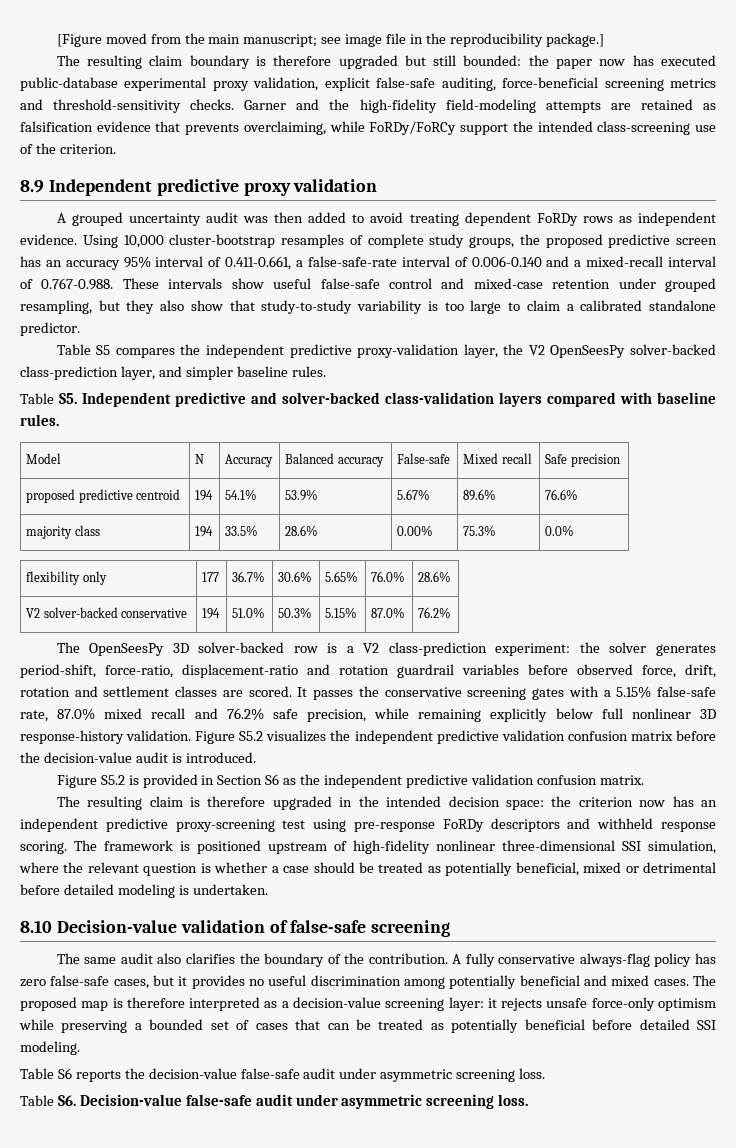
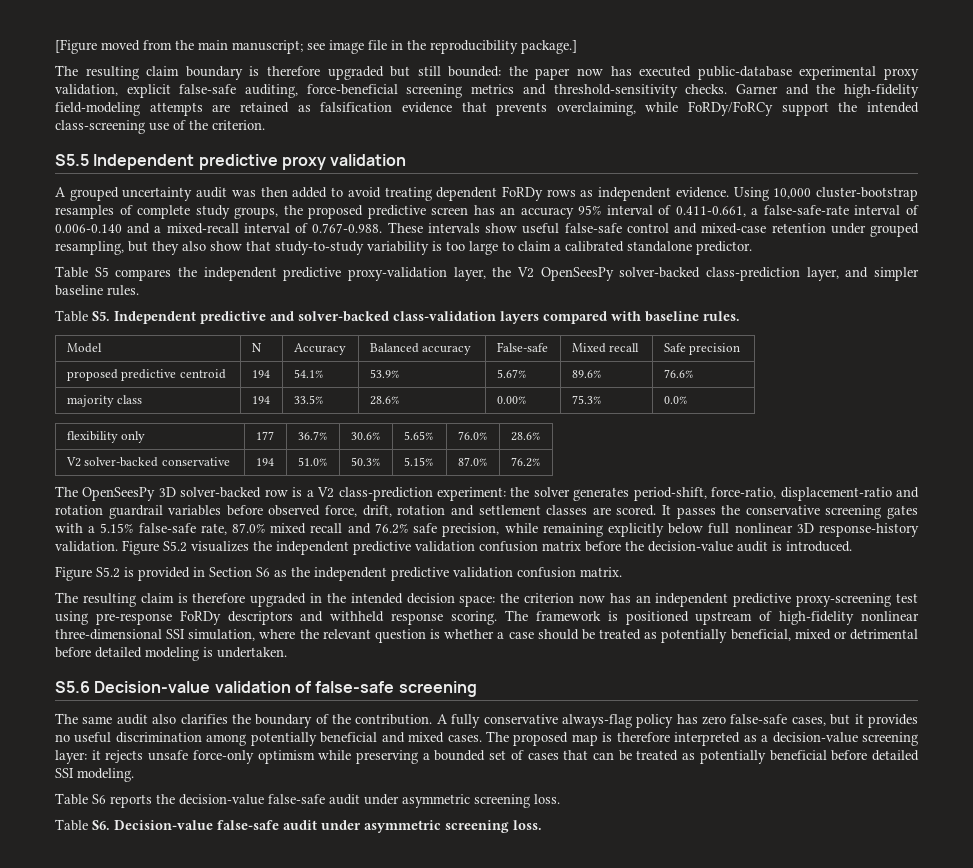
[20,180,44,193] 8.9 -> [55,154,89,166] S5.5
[20,920,52,933] 8.10 -> [55,681,90,693] S5.6

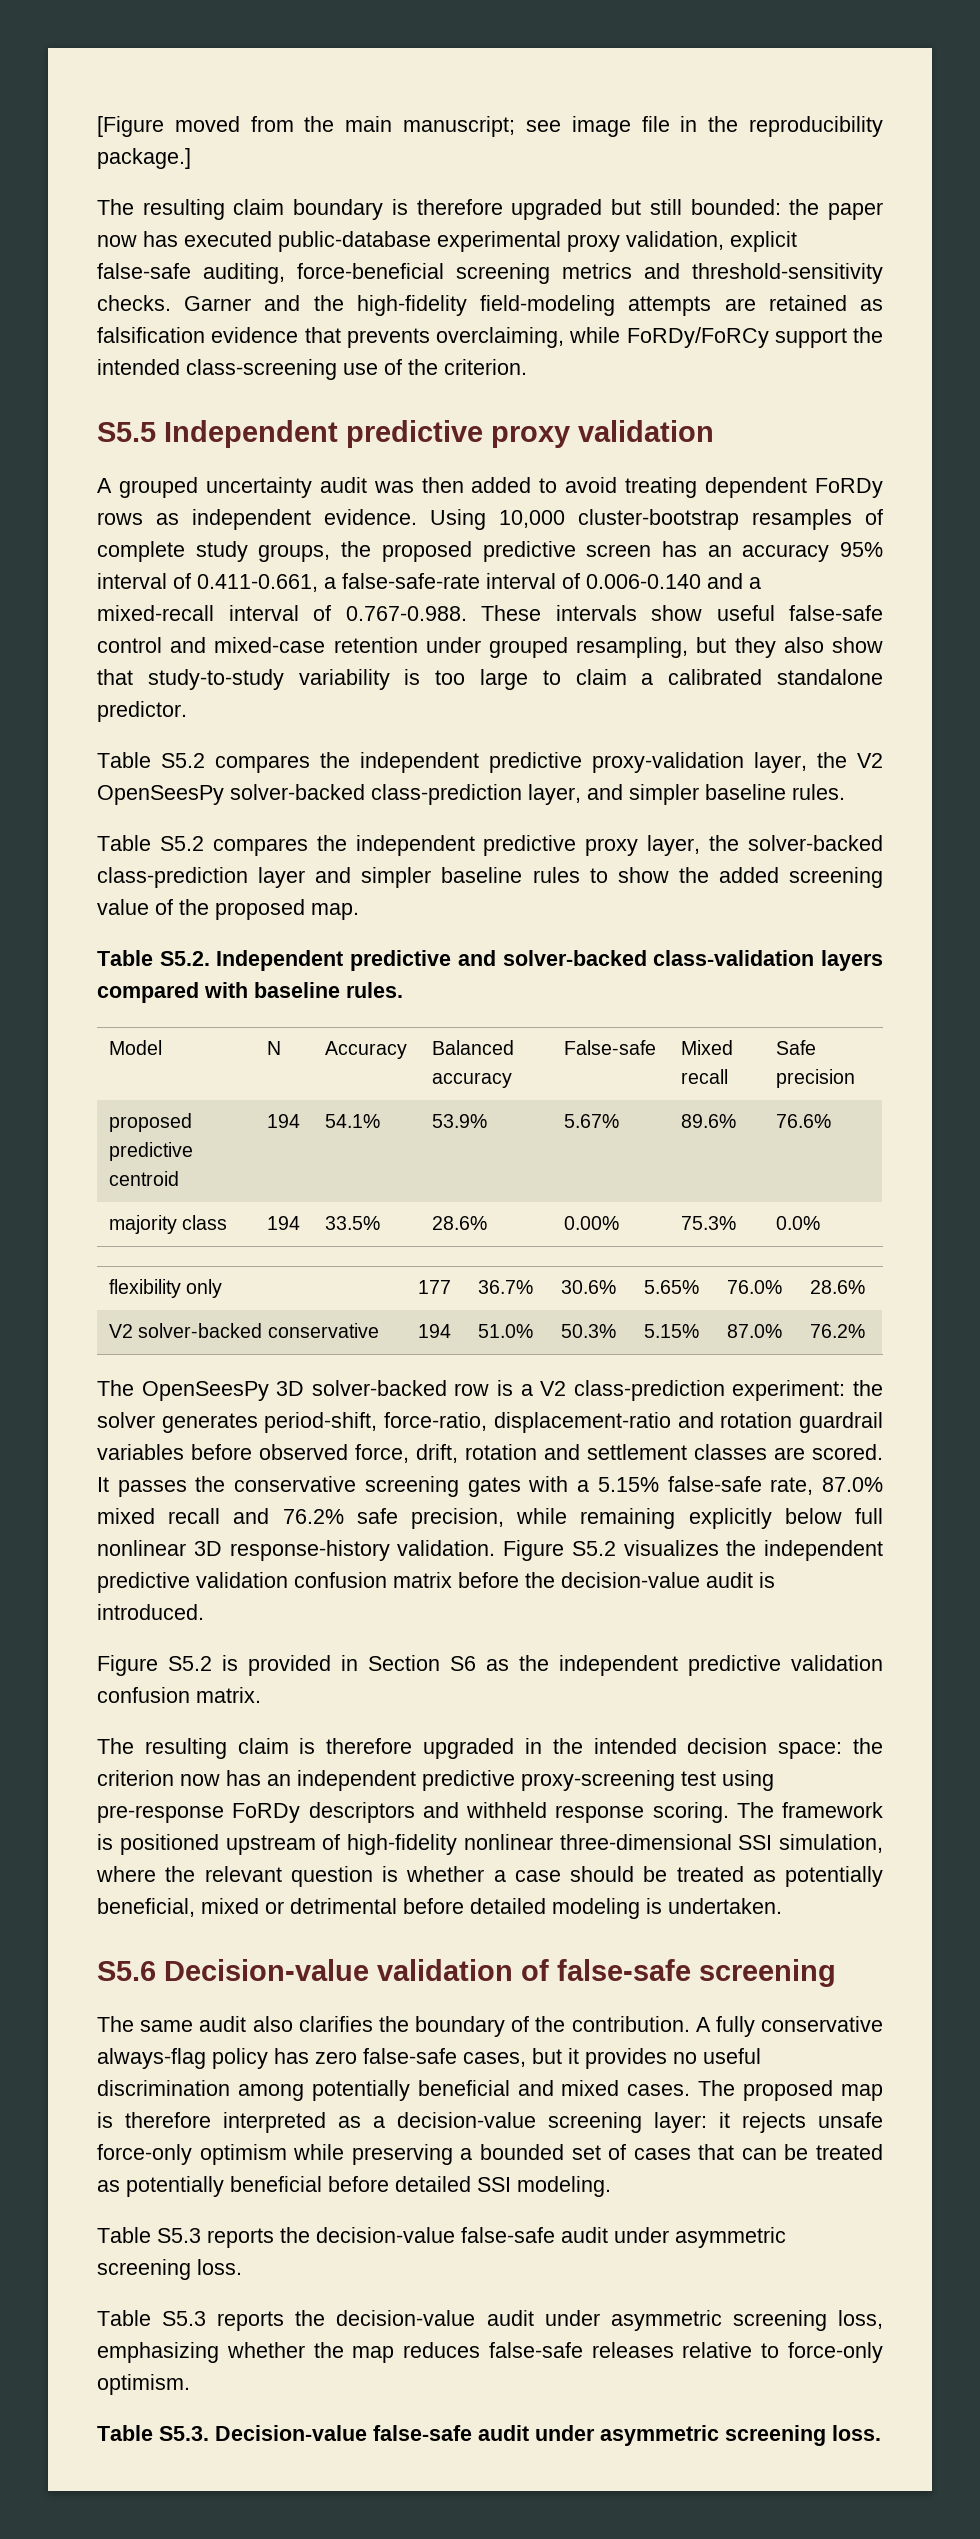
[94,267,109,277] S5 -> [161,753,205,768] S5.2
[92,311,110,321] S5. -> [159,835,884,856] [97,867,884,888] [97,899,359,920] [97,950,210,966] S5.2 compares the independent predictive proxy layer, the solver-backed class-prediction layer and simpler baseline rules to show the added screening value of the proposed map. // Table S5.2.
[92,794,106,804] S6 -> [157,2228,201,2243] S5.3
[92,820,110,830] S6. -> [162,2310,883,2331] [97,2342,884,2363] [97,2374,190,2395] [97,2425,209,2441] S5.3 reports the decision-value audit under asymmetric screening loss, emphasizing whether the map reduces false-safe releases relative to force-only optimism. // Table S5.3.

